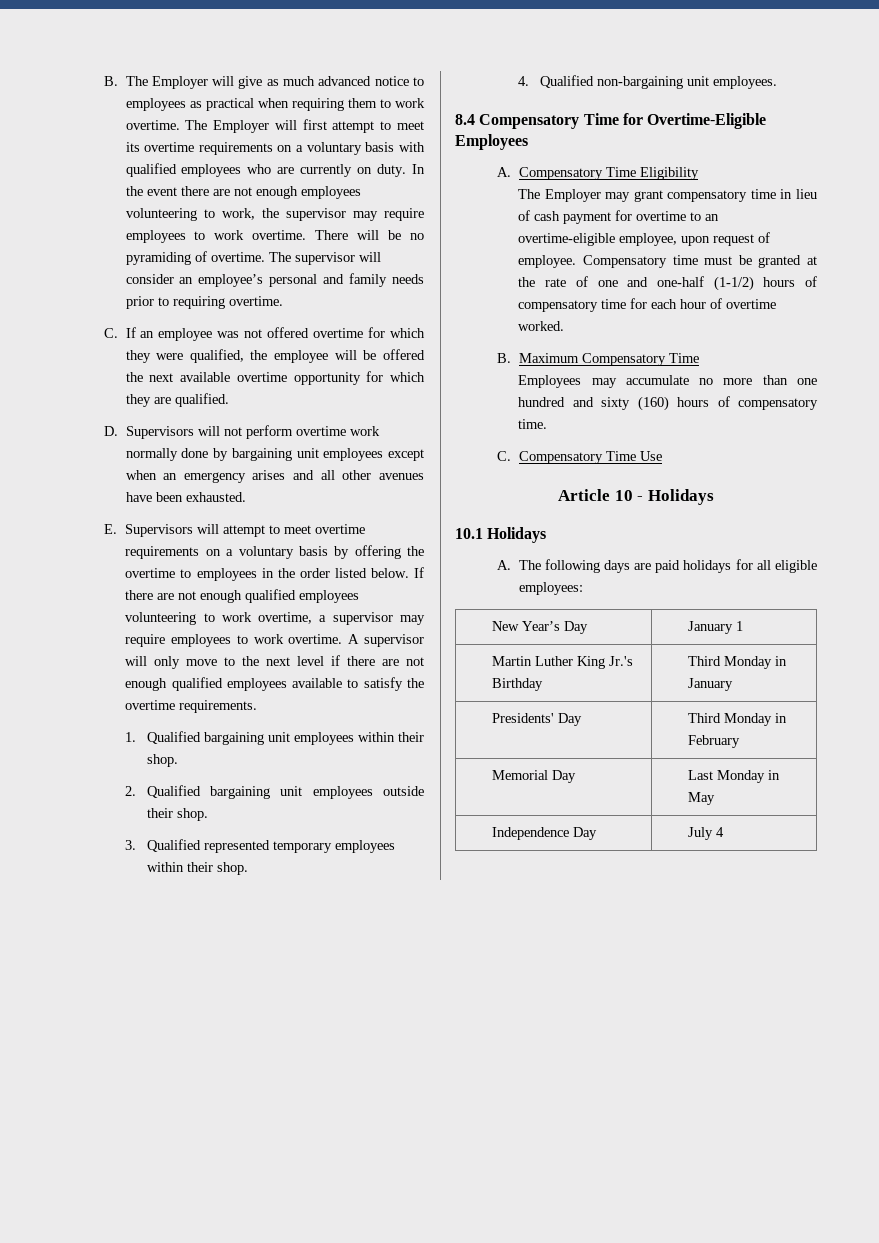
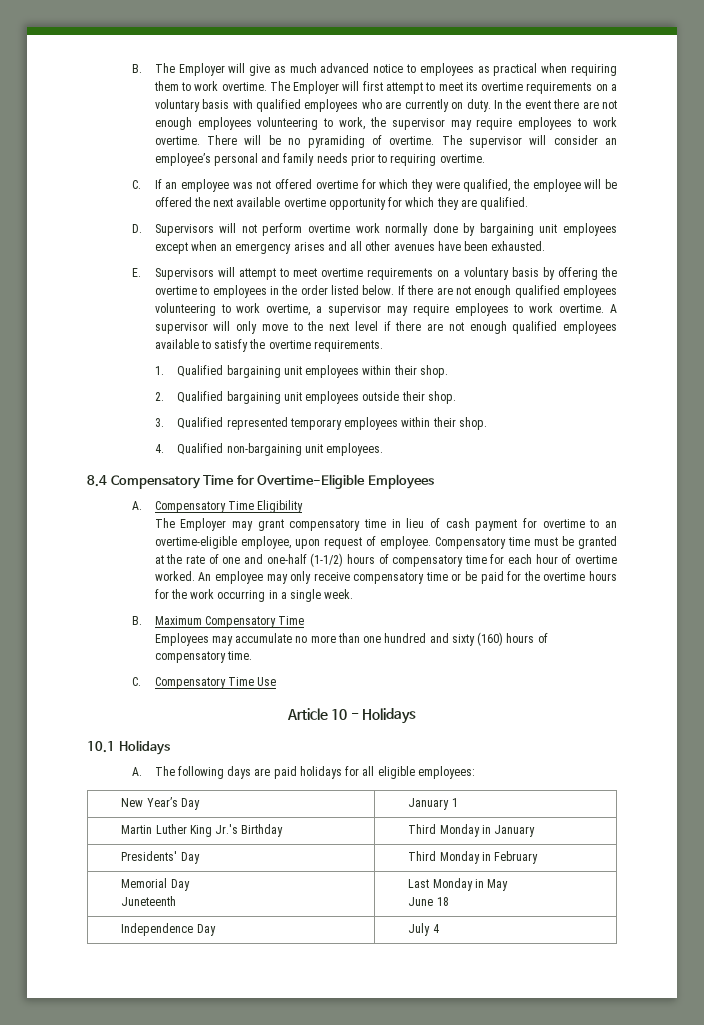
(565, 326) none -> [198,571,618,584] [154,589,354,602] An employee may only receive compensatory time or be paid for the overtime hours for the work occurring in a single week.
(576, 776) none -> [121,896,177,906] // Juneteenth
(715, 798) none -> [408,897,449,906] // June 18

